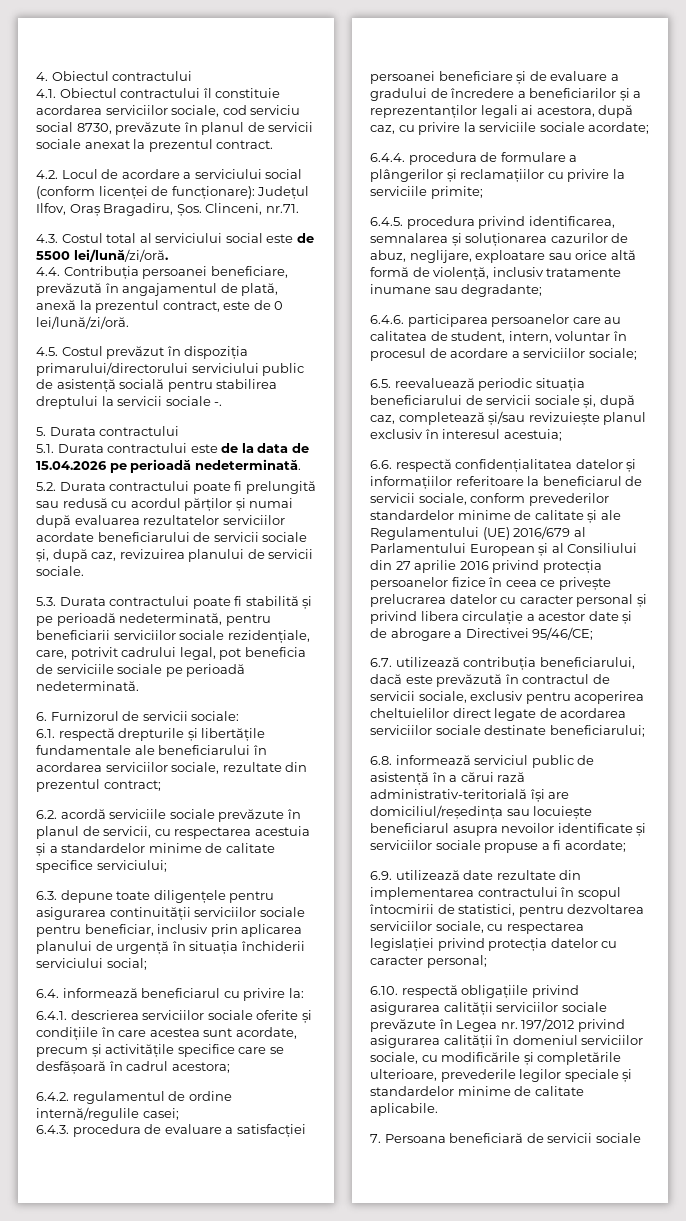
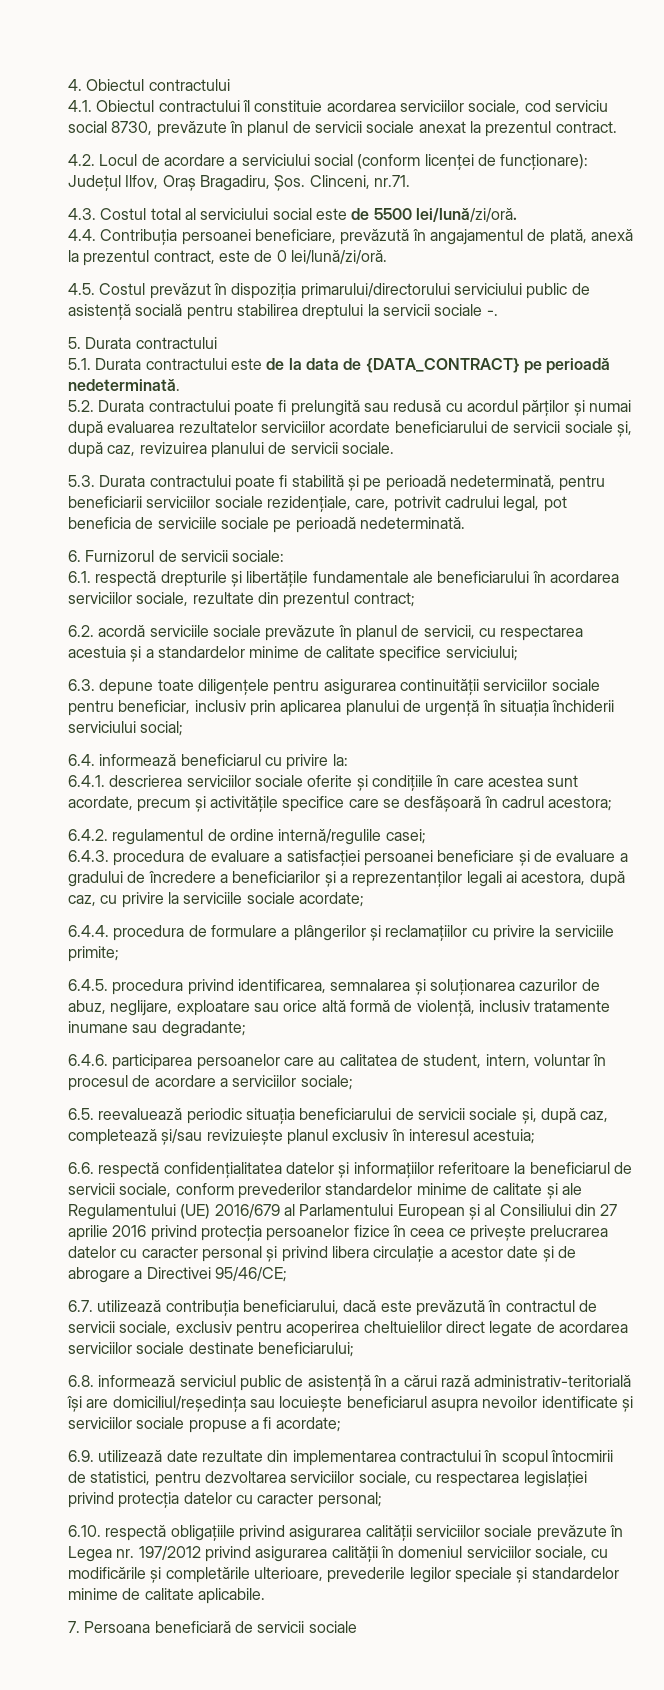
[36,461,107,470] 15.04.2026 -> [365,358,520,373] {DATA_CONTRACT}

